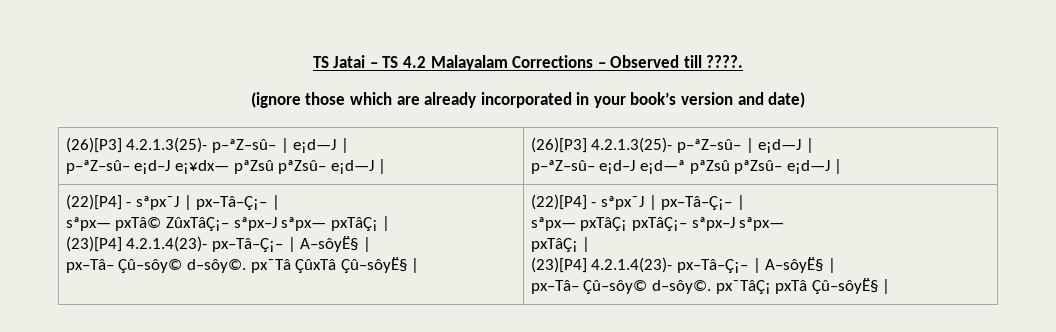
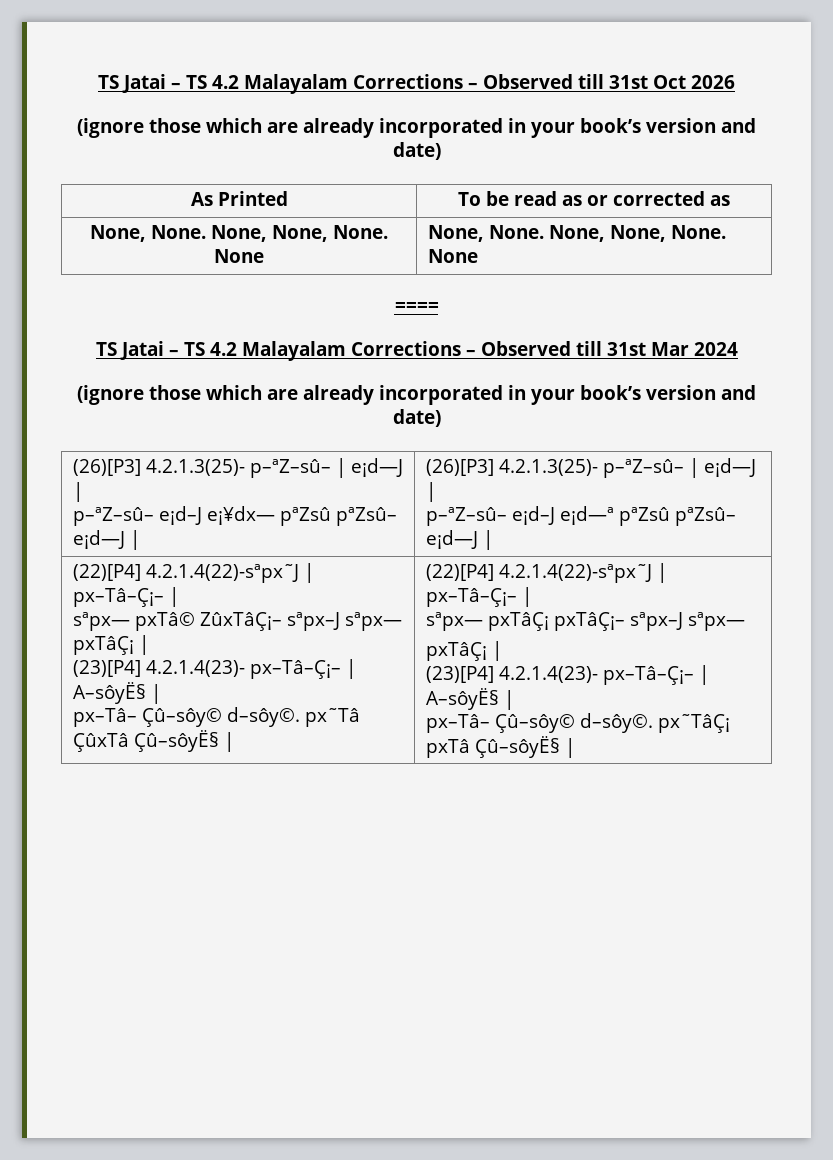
[706,55,744,68] ????. -> [609,75,735,89] [77,118,756,138] [392,142,441,160] [190,191,288,206] [458,191,730,206] [90,225,388,242] [214,249,264,263] [427,225,726,242] [427,249,478,263] [394,302,439,312] [95,341,738,361] 31st Oct 2026 // (ignore those which are already incorporated in your book’s version and date) // As Printed | To be read as or corrected as // None, None. None, None, None. None | None, None. None, None, None. None // ==== // TS Jatai – TS 4.2 Malayalam Corrections – Observed till 31st Mar 2024
[126,196,180,210] - sªpx˜J -> [145,564,299,583] 4.2.1.4(22)-sªpx˜J
[591,196,645,210] - sªpx˜J -> [498,564,652,583] 4.2.1.4(22)-sªpx˜J

